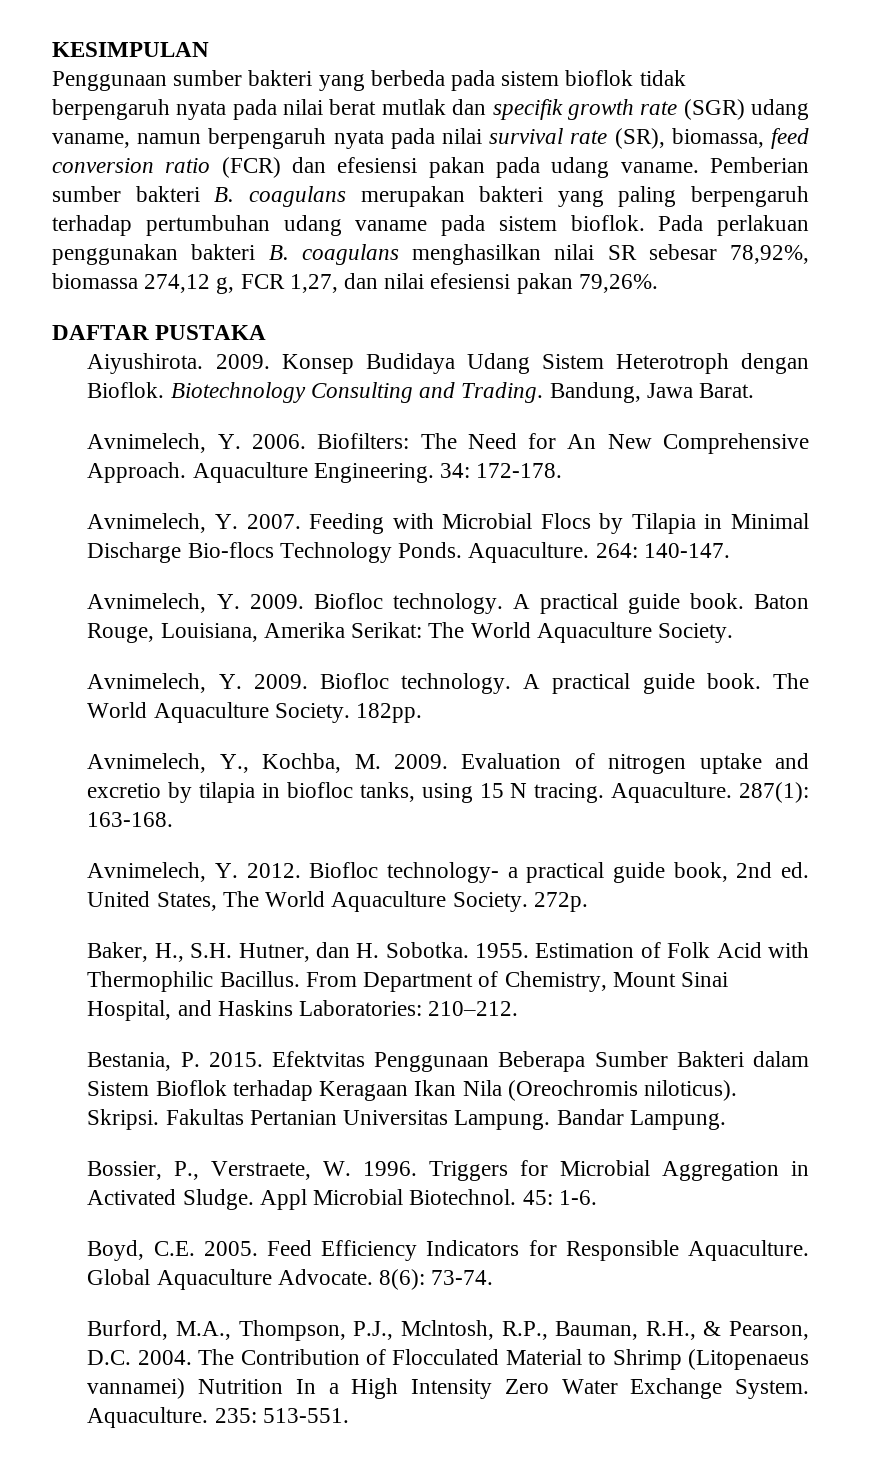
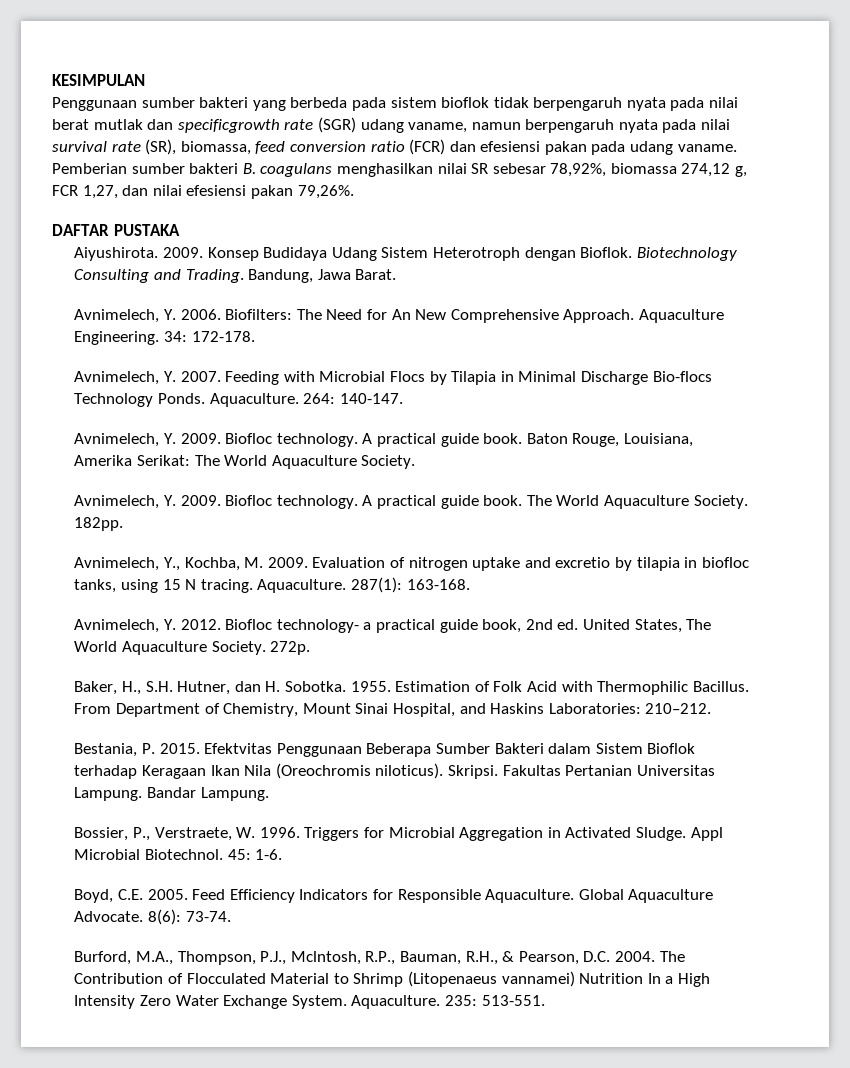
[492,99,634,120] specifik growth -> [177,119,280,133] specificgrowth
[360,186,809,207] [52,215,809,236] [52,244,399,265] merupakan bakteri yang paling berpengaruh terhadap pertumbuhan udang vaname pada sistem bioflok. Pada perlakuan penggunakan bakteri B. coagulans -> (333, 170) none

